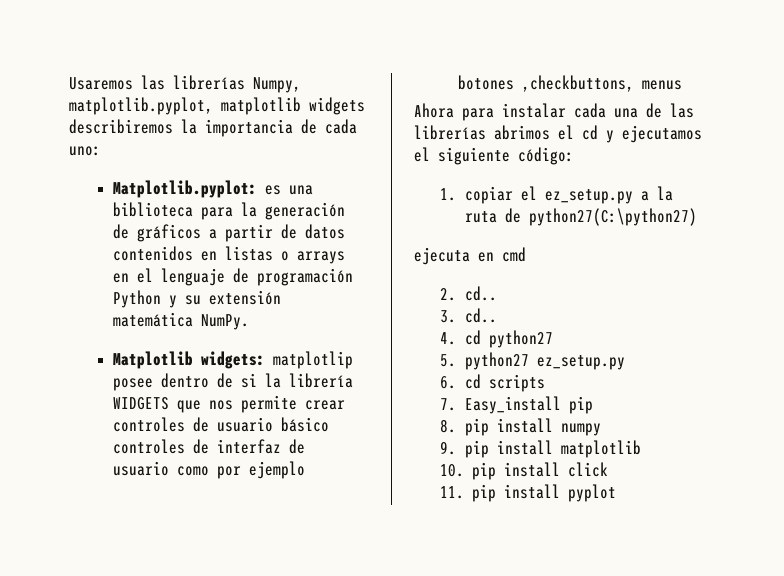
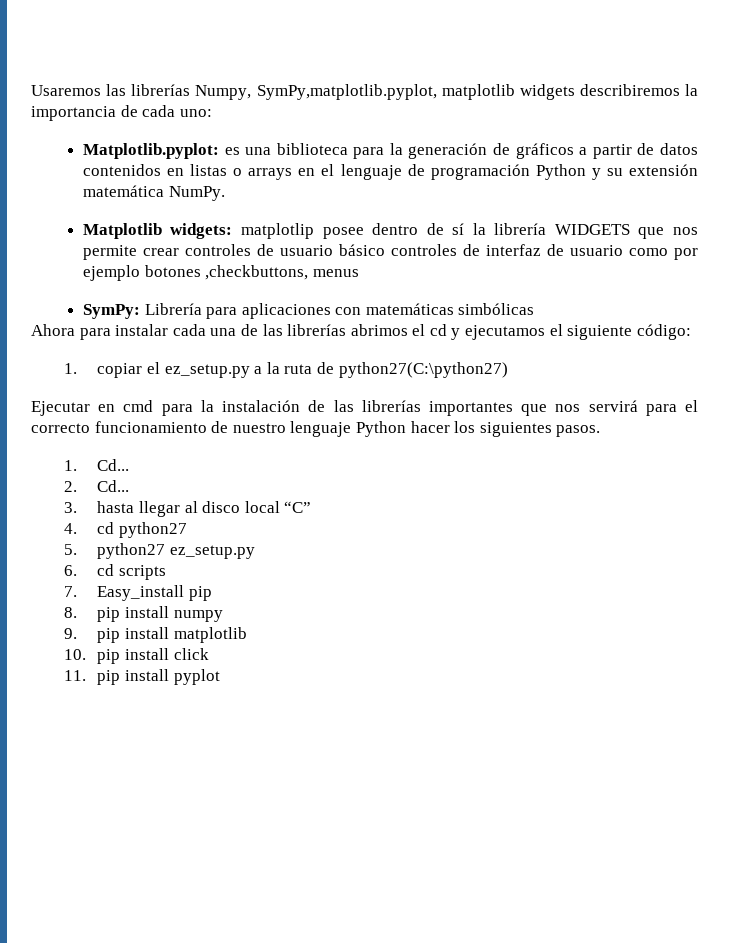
[69,97,213,115] matplotlib.pyplot, -> [256,84,437,100] SymPy,matplotlib.pyplot,
[241,373,258,388] si -> [452,223,465,235] sí
(683, 85) none -> [82,303,535,319] // SymPy: Librería para aplicaciones con matemáticas simbólicas
[414,247,470,265] ejecuta -> [31,401,90,416] Ejecutar
[439,286,498,301] [439,308,498,323] // 2. cd.. // 3. cd.. -> [161,400,698,416] [31,421,601,437] [64,459,130,471] [64,480,130,492] [64,501,312,517] para la instalación de las librerías importantes que nos servirá para el correcto funcionamiento de nuestro lenguaje Python hacer los siguientes pasos. // 1. Cd... // 2. Cd... // 3. hasta llegar al disco local “C”

